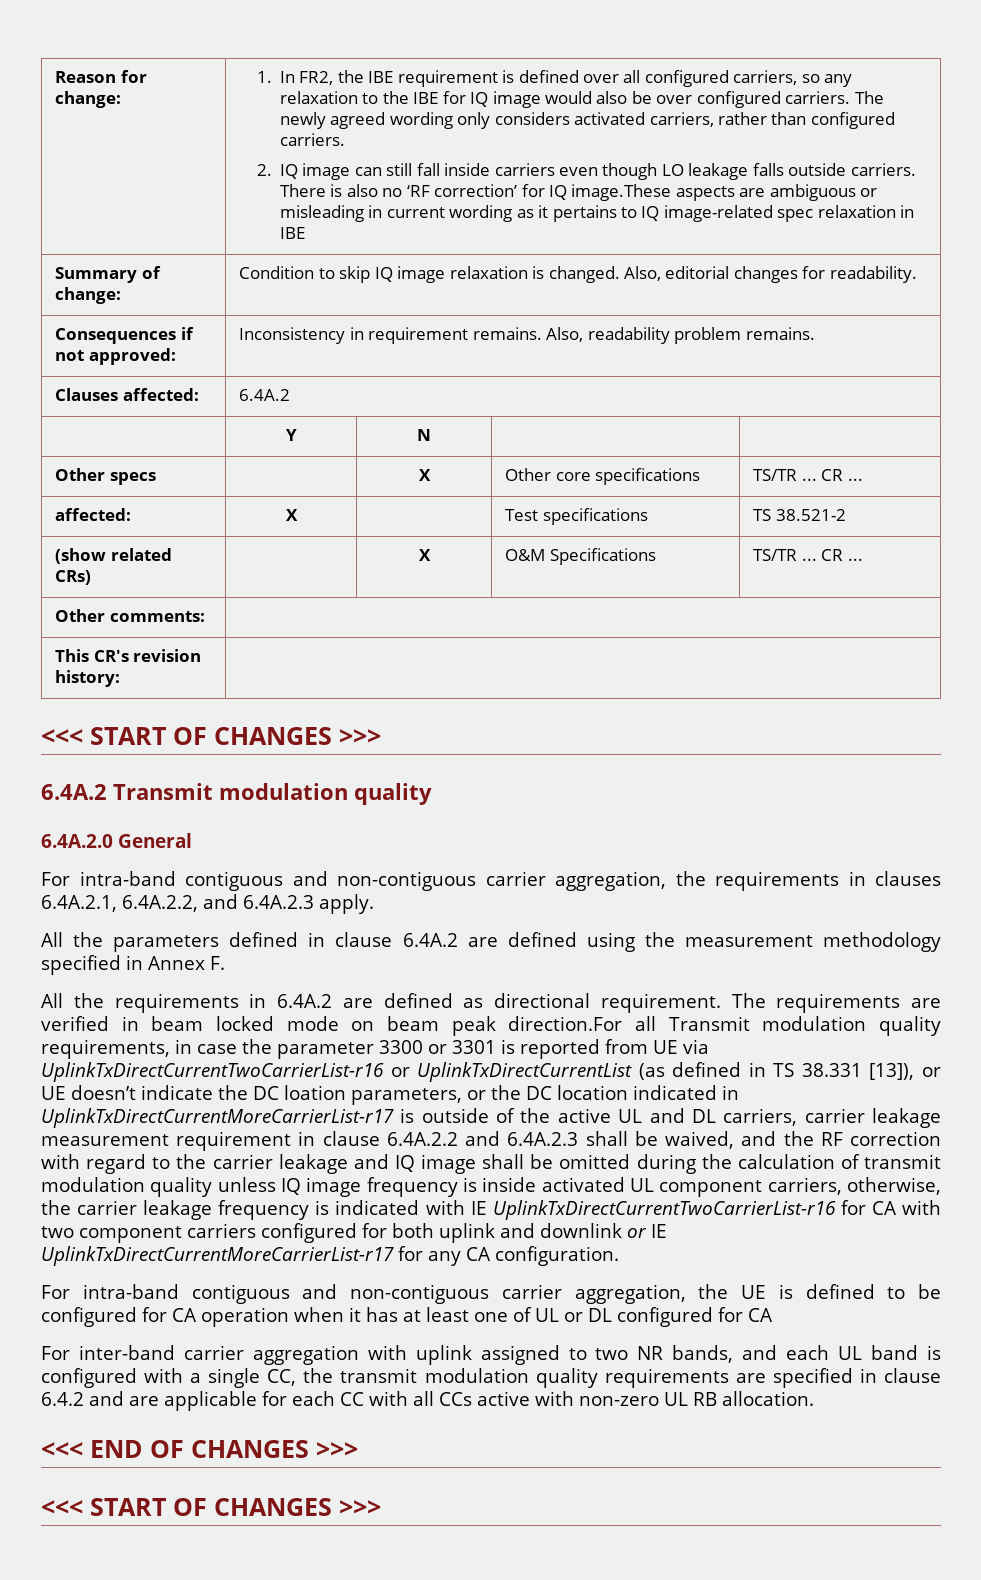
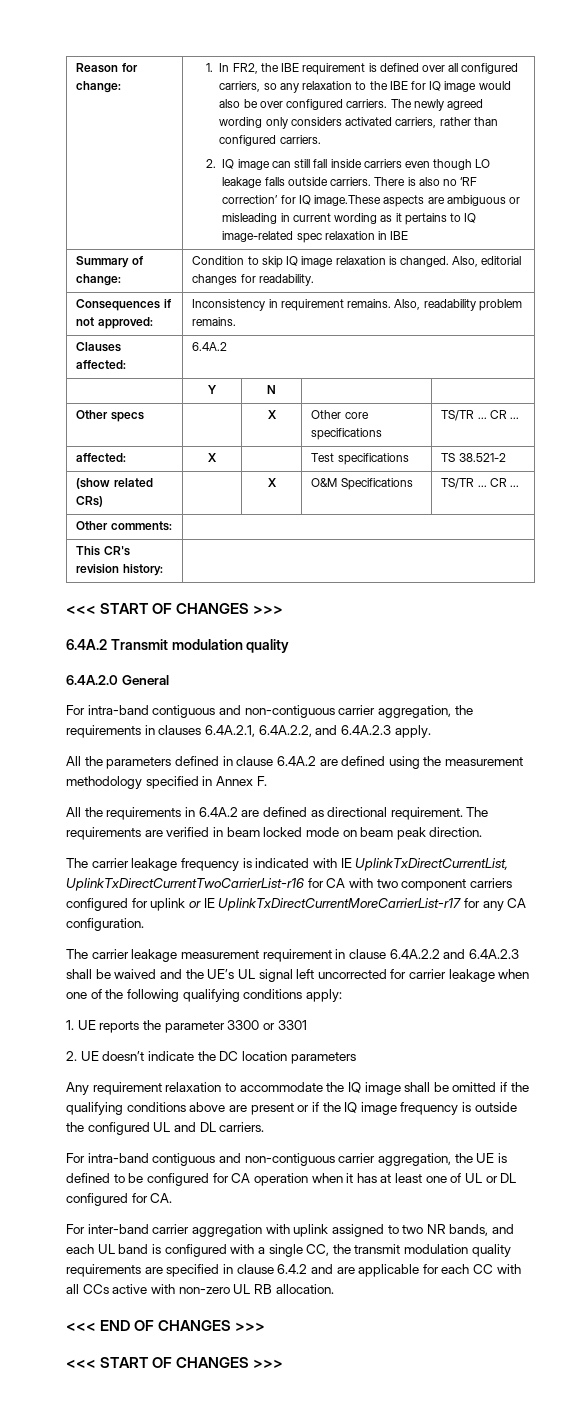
[508,1016,941,1036] [41,1039,709,1059] [41,1062,941,1082] [41,1085,739,1105] [41,1108,798,1128] direction.For all Transmit modulation quality requirements, in case the parameter 3300 or 3301 is reported from UE via UplinkTxDirectCurrentTwoCarrierList-r16 or UplinkTxDirectCurrentList (as defined in TS 38.331 [13]), or UE doesn’t indicate the DC loation parameters, or the DC location indicated in UplinkTxDirectCurrentMoreCarrierList-r17 is outside of the active UL and DL carriers, -> [429,827,483,837] [66,858,509,871] [66,878,512,891] [66,898,527,911] [66,918,144,931] [66,949,88,959] direction. // The carrier leakage frequency is indicated with IE UplinkTxDirectCurrentList, UplinkTxDirectCurrentTwoCarrierList-r16 for CA with two component carriers configured for uplink or IE UplinkTxDirectCurrentMoreCarrierList-r17 for any CA configuration. // The
[665,1131,735,1149] waived, -> [114,969,157,979] waived
[820,1131,942,1146] [41,1154,389,1174] RF correction with regard to the carrier leakage and -> [207,969,530,982] [66,989,342,1002] [66,1020,307,1033] [66,1051,356,1064] [66,1082,345,1095] UE’s UL signal left uncorrected for carrier leakage when one of the following qualifying conditions apply: // 1. UE reports the parameter 3300 or 3301 // 2. UE doesn’t indicate the DC location parameters // Any requirement relaxation to accommodate the
[636,1154,941,1174] [41,1177,941,1197] [41,1200,941,1220] [41,1223,667,1243] [41,1246,619,1266] during the calculation of transmit modulation quality unless IQ image frequency is inside activated UL component carriers, otherwise, the carrier leakage frequency is indicated with IE UplinkTxDirectCurrentTwoCarrierList-r16 for CA with two component carriers configured for both uplink and downlink or IE UplinkTxDirectCurrentMoreCarrierList-r17 for any CA configuration. -> [500,1082,529,1092] [66,1102,517,1115] [66,1122,265,1135] if the qualifying conditions above are present or if the IQ image frequency is outside the configured UL and DL carriers.
[748,1308,773,1322] CA -> [150,1193,173,1203] CA.

